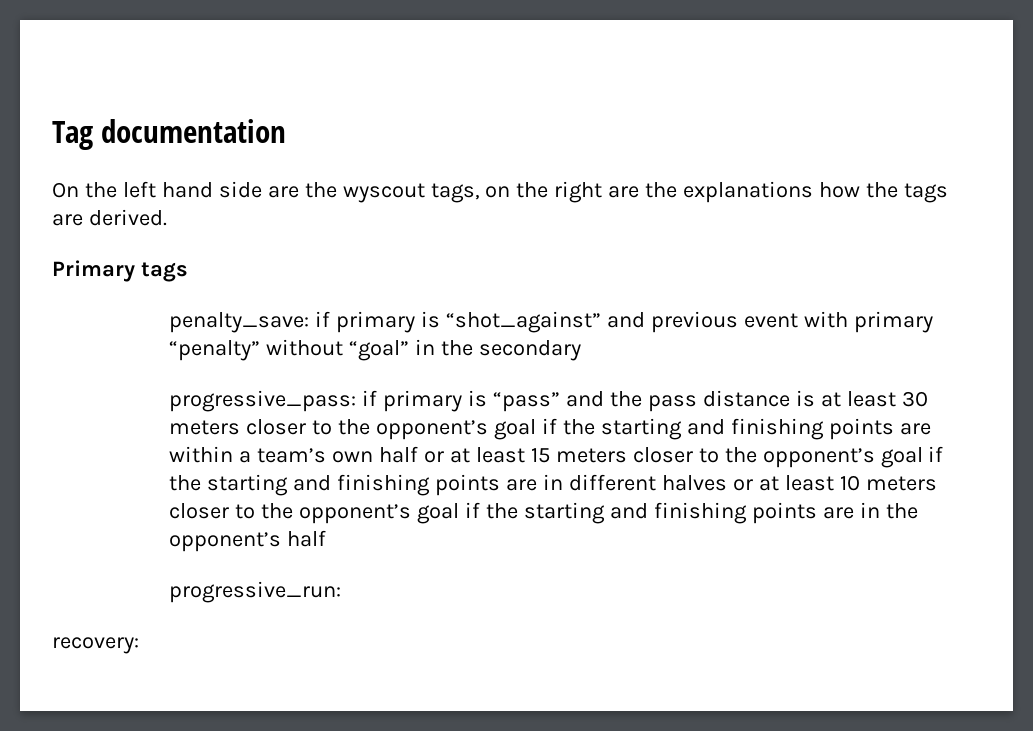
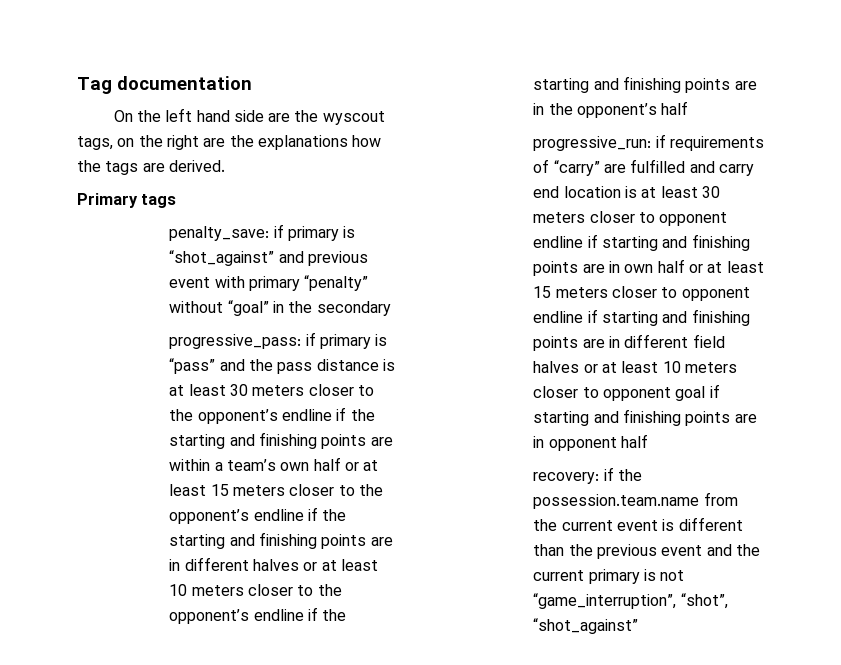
[494,419,537,440] goal -> [281,409,332,421] endline
[880,447,923,468] goal -> [253,509,304,521] endline
[417,503,460,524] goal -> [253,609,304,621] endline
[52,637,139,654] // recovery: -> [655,134,764,151] [533,159,754,176] [533,186,720,198] [533,211,728,226] [533,234,750,251] [533,259,764,276] [533,286,750,301] [533,309,750,326] [533,334,725,351] [533,361,737,373] [533,384,720,401] [533,409,757,426] [533,434,648,451] [533,467,642,484] [533,492,738,509] [533,517,743,531] [533,544,760,559] [533,569,685,584] [533,593,728,609] [533,618,639,634] if requirements of “carry” are fulfilled and carry end location is at least 30 meters closer to opponent endline if starting and finishing points are in own half or at least 15 meters closer to opponent endline if starting and finishing points are in different field halves or at least 10 meters closer to opponent goal if starting and finishing points are in opponent half // recovery: if the possession.team.name from the current event is different than the previous event and the current primary is not “game_interruption”, “shot”, “shot_against”

